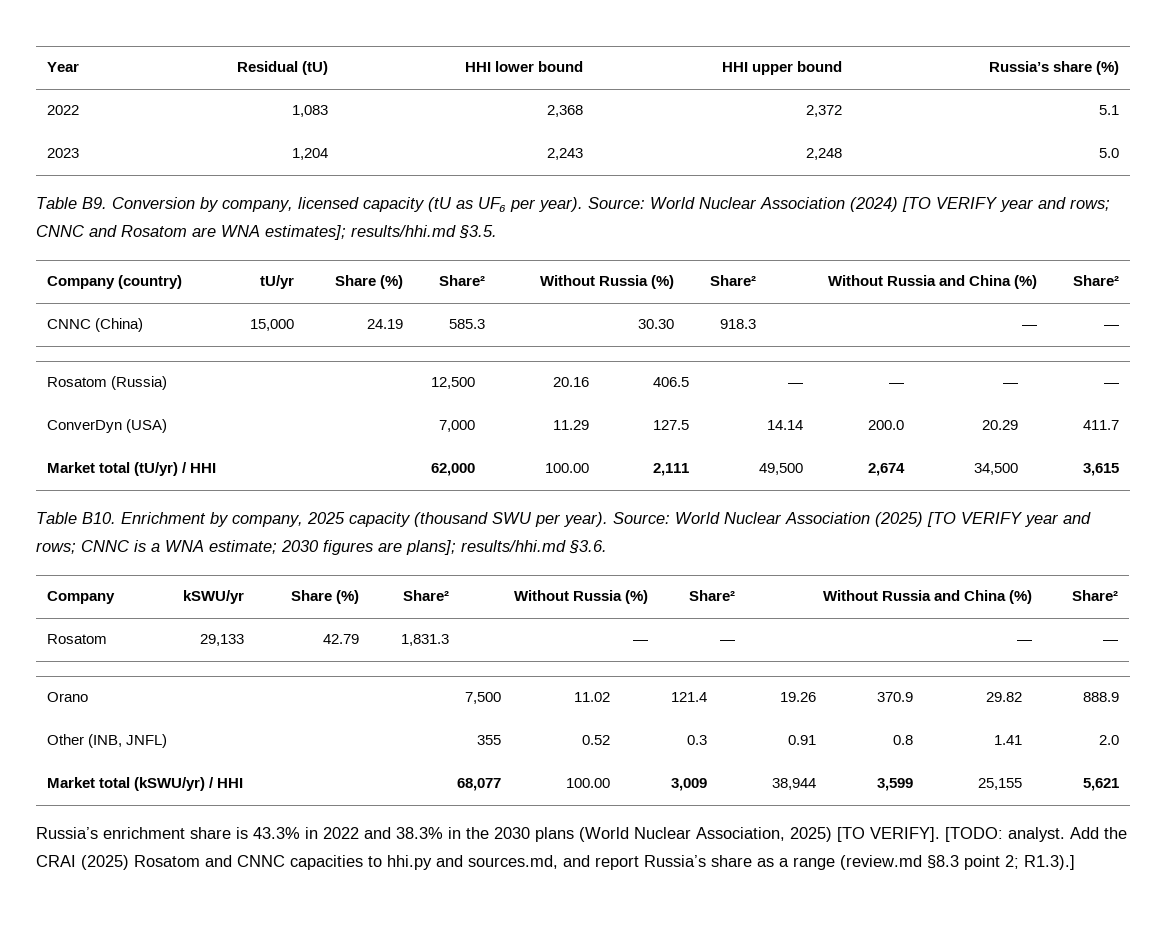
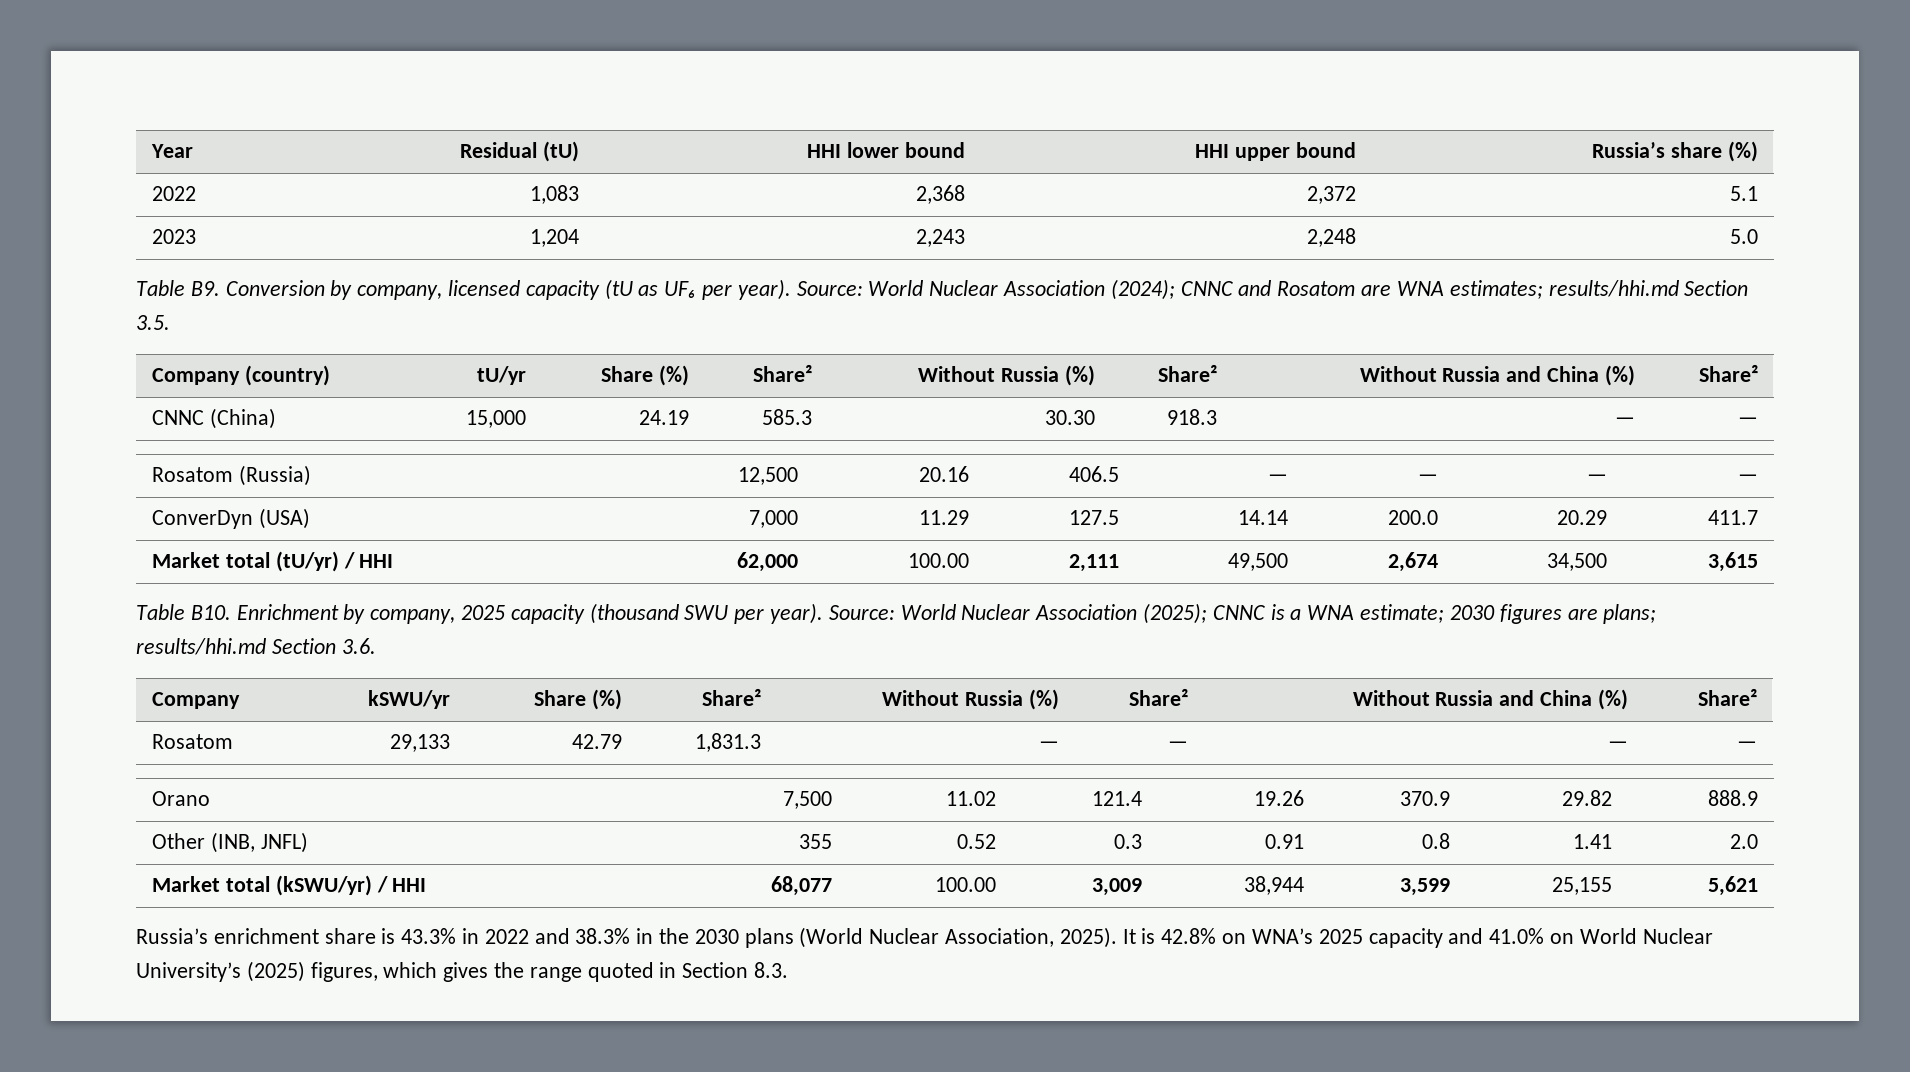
[850,197,1110,212] (2024) [TO VERIFY year and rows; -> [1110,279,1175,300] (2024);
[265,225,497,240] estimates]; results/hhi.md §3.5. -> [1449,280,1749,299] [136,315,170,330] estimates; results/hhi.md Section 3.5.
[875,512,1091,527] [36,542,76,554] (2025) [TO VERIFY year and rows; -> [1143,603,1208,624] (2025);
[406,540,607,555] plans]; results/hhi.md §3.6. -> [1603,604,1657,624] [136,638,376,655] plans; results/hhi.md Section 3.6.
[790,827,1127,842] [36,855,1075,870] 2025) [TO VERIFY]. [TODO: analyst. Add the CRAI (2025) Rosatom and CNNC capacities to hhi.py and sources.md, and report Russia’s share as a range (review.md §8.3 point 2; R1.3).] -> [1059,927,1713,948] [136,961,789,982] 2025). It is 42.8% on WNA’s 2025 capacity and 41.0% on World Nuclear University’s (2025) figures, which gives the range quoted in Section 8.3.

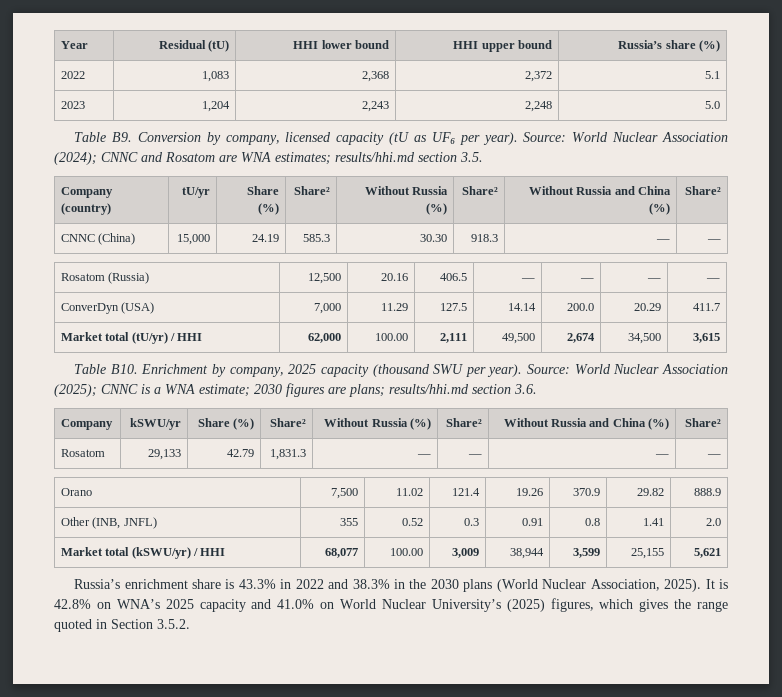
[1684,280,1749,296] Section -> [418,152,457,162] section
[271,638,336,654] Section -> [472,384,511,394] section
[754,962,789,978] 8.3. -> [157,619,190,629] 3.5.2.

